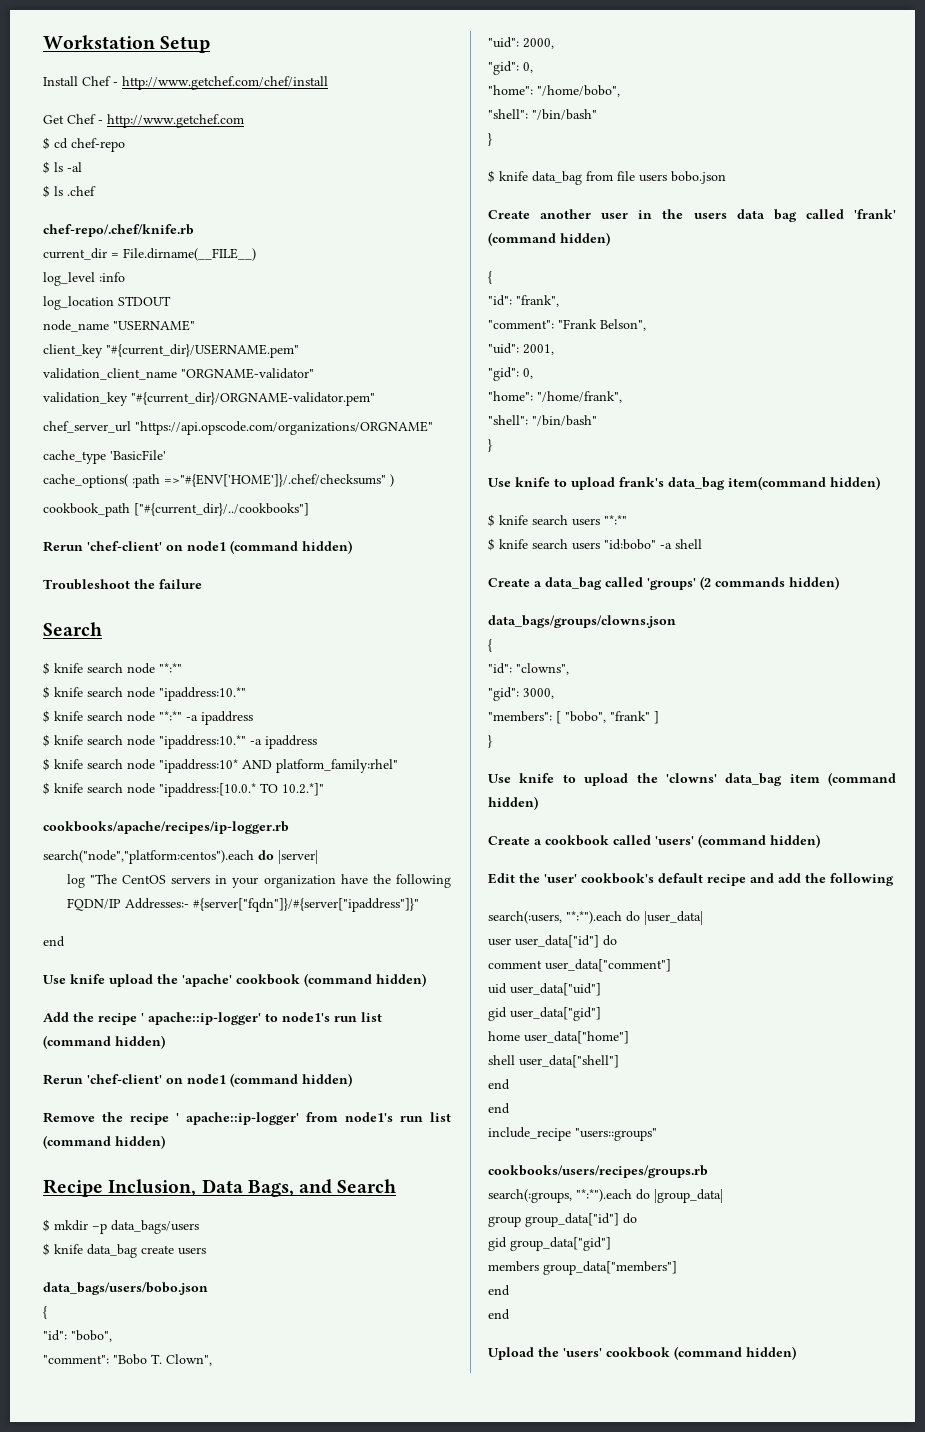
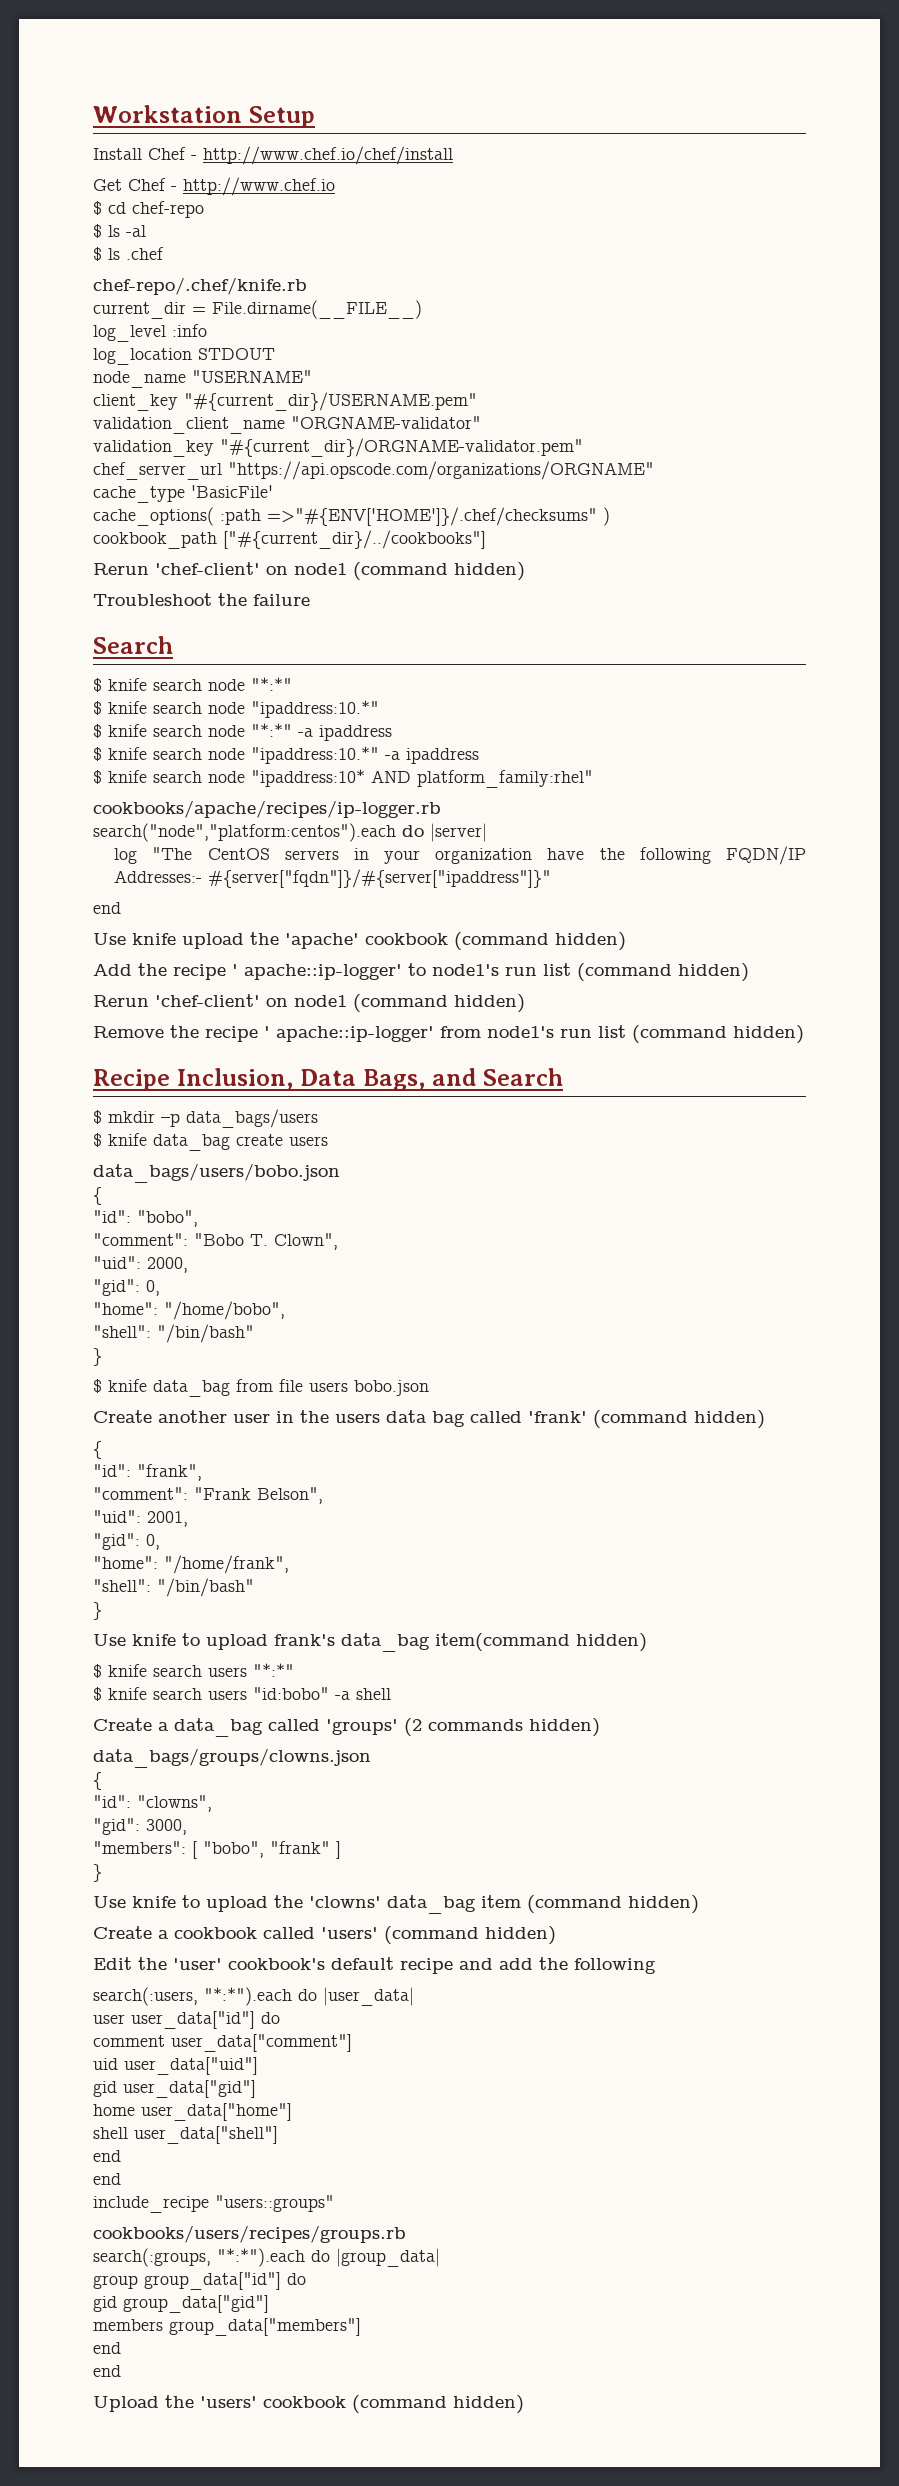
[122,76,328,90] http://www.getchef.com/chef/install -> [203,146,453,165] http://www.chef.io/chef/install
[107,114,244,128] http://www.getchef.com -> [183,177,335,196] http://www.chef.io
[43,782,324,797] // $ knife search node "ipaddress:[10.0.* TO 10.2.*]" -> (593, 779) none

